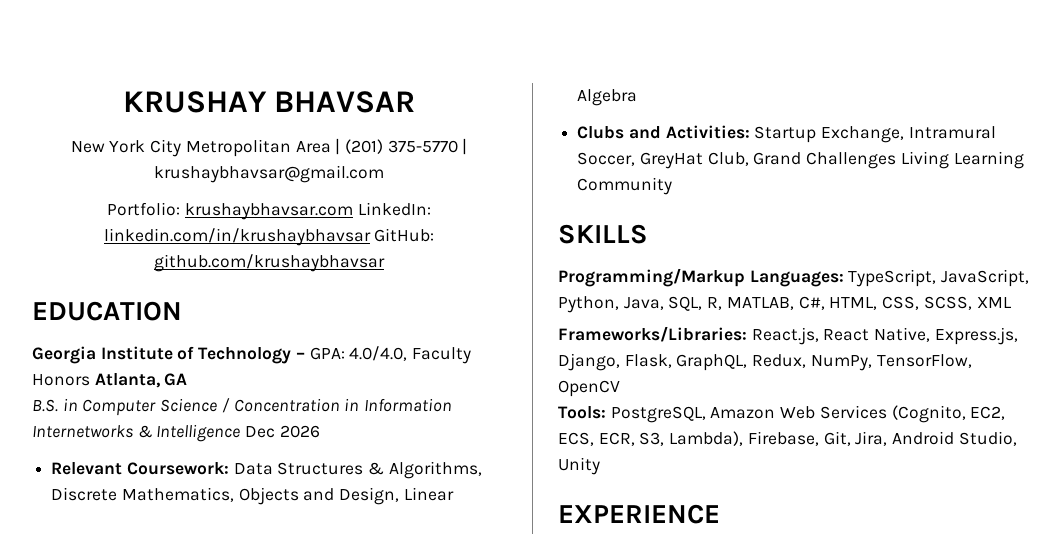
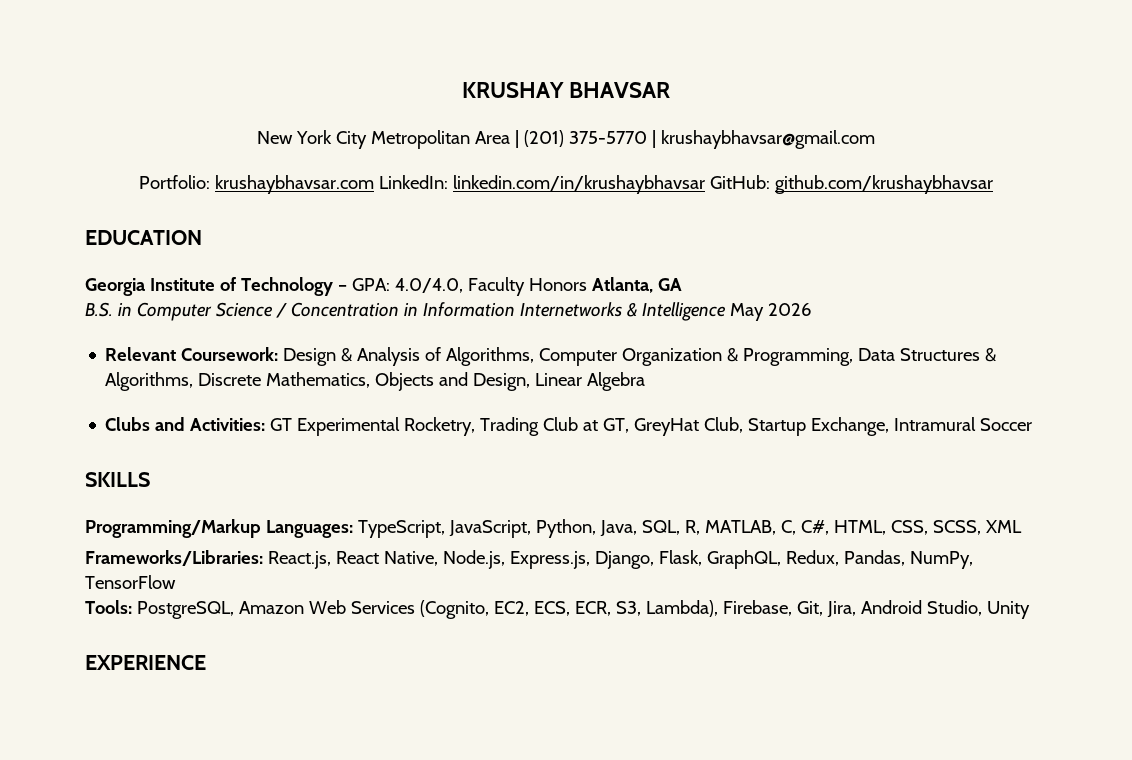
[245,426,276,438] Dec -> [729,303,764,321] May
(229, 468) none -> [283,347,854,366] Design & Analysis of Algorithms, Computer Organization & Programming,
[754,126,996,143] [577,151,1024,169] [577,177,673,195] Startup Exchange, Intramural Soccer, GreyHat Club, Grand Challenges Living Learning Community -> [270,417,1033,436] GT Experimental Rocketry, Trading Club at GT, GreyHat Club, Startup Exchange, Intramural Soccer
(794, 303) none -> [780,520,796,535] C,
(931, 334) none -> [442,550,505,569] Node.js,
[810,354,972,371] [558,380,620,397] NumPy, TensorFlow, OpenCV -> [843,550,973,569] [85,575,176,589] Pandas, NumPy, TensorFlow

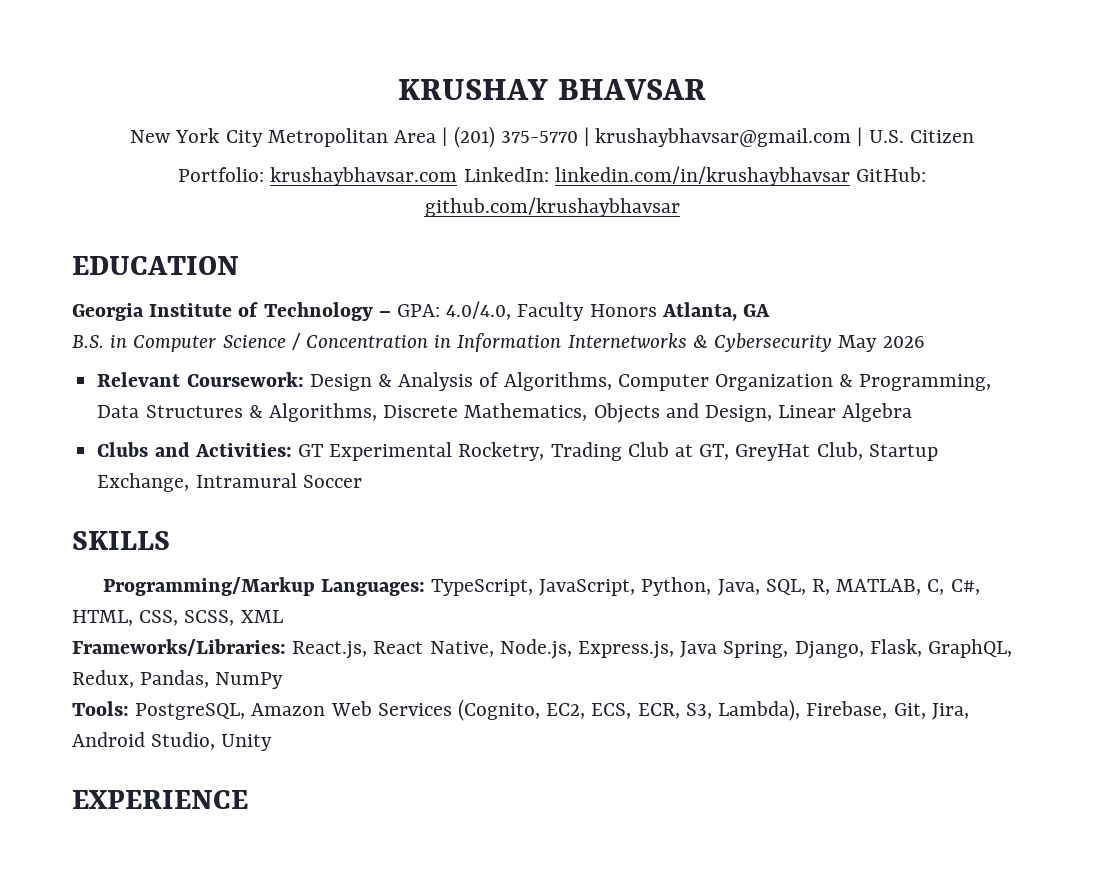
(875, 139) none -> [857,127,974,146] | U.S. Citizen
[641,302,726,321] Intelligence -> [714,333,833,352] Cybersecurity
(590, 560) none -> [680,641,789,658] Java Spring,
[909,551,973,569] [85,575,176,589] NumPy, TensorFlow -> [215,672,284,689] NumPy

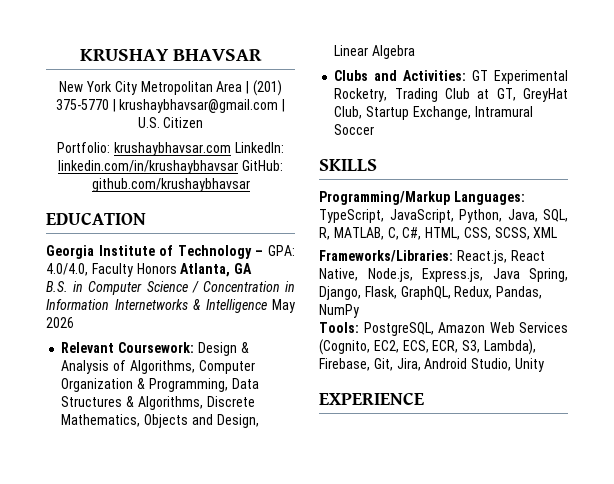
[714,333,833,352] Cybersecurity -> [205,299,267,313] Intelligence

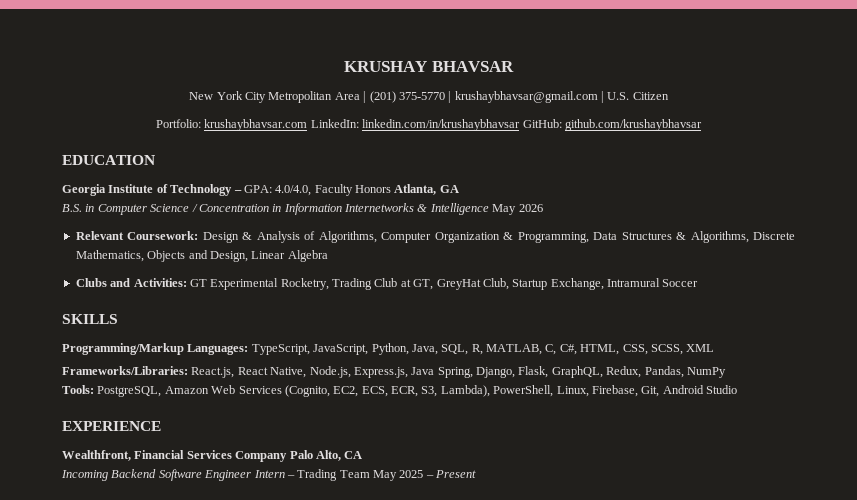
[319,358,544,372] [319,392,424,405] Firebase, Git, Jira, Android Studio, Unity // EXPERIENCE -> [493,385,737,397] [62,421,161,431] [62,450,363,462] [61,469,477,481] PowerShell, Linux, Firebase, Git, Android Studio // EXPERIENCE // Wealthfront, Financial Services Company Palo Alto, CA // Incoming Backend Software Engineer Intern – Trading Team May 2025 – Present

